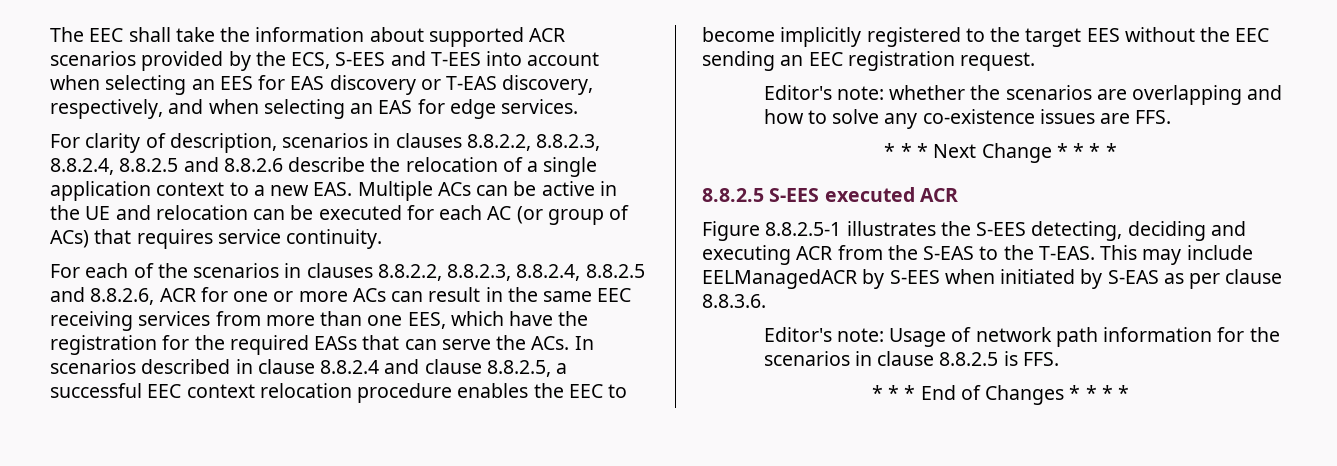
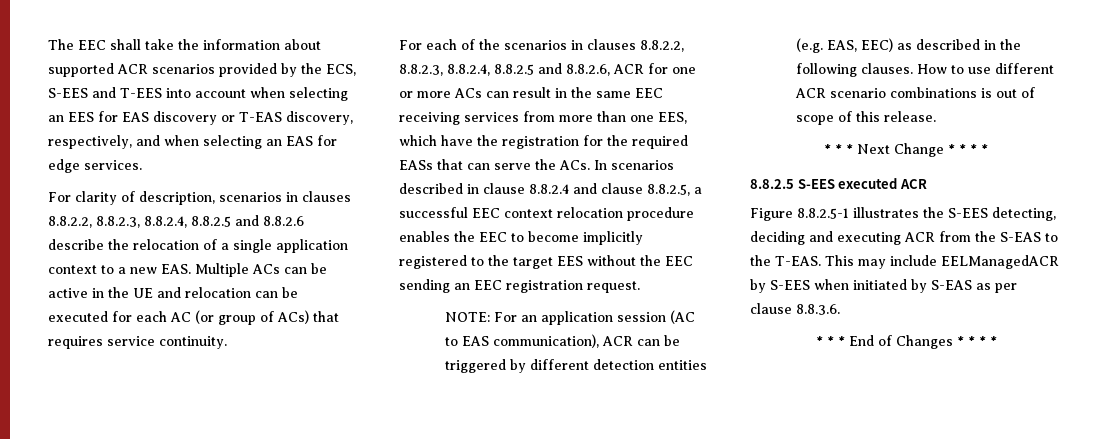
[763,85,1283,105] [763,109,1172,129] Editor's note: whether the scenarios are overlapping and how to solve any co-existence issues are FFS. -> [445,310,696,325] [445,334,681,348] [445,359,708,373] [796,38,1022,53] [796,63,1055,77] [795,87,1036,98] [796,111,937,125] NOTE: For an application session (AC to EAS communication), ACR can be triggered by different detection entities (e.g. EAS, EEC) as described in the following clauses. How to use different ACR scenario combinations is out of scope of this release.
[763,327,1280,347] [763,351,1059,366] // Editor's note: Usage of network path information for the scenarios in clause 8.8.2.5 is FFS. -> (840, 309) none

